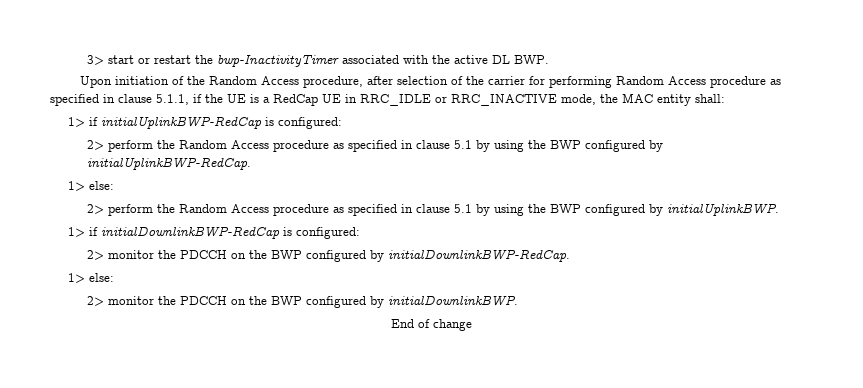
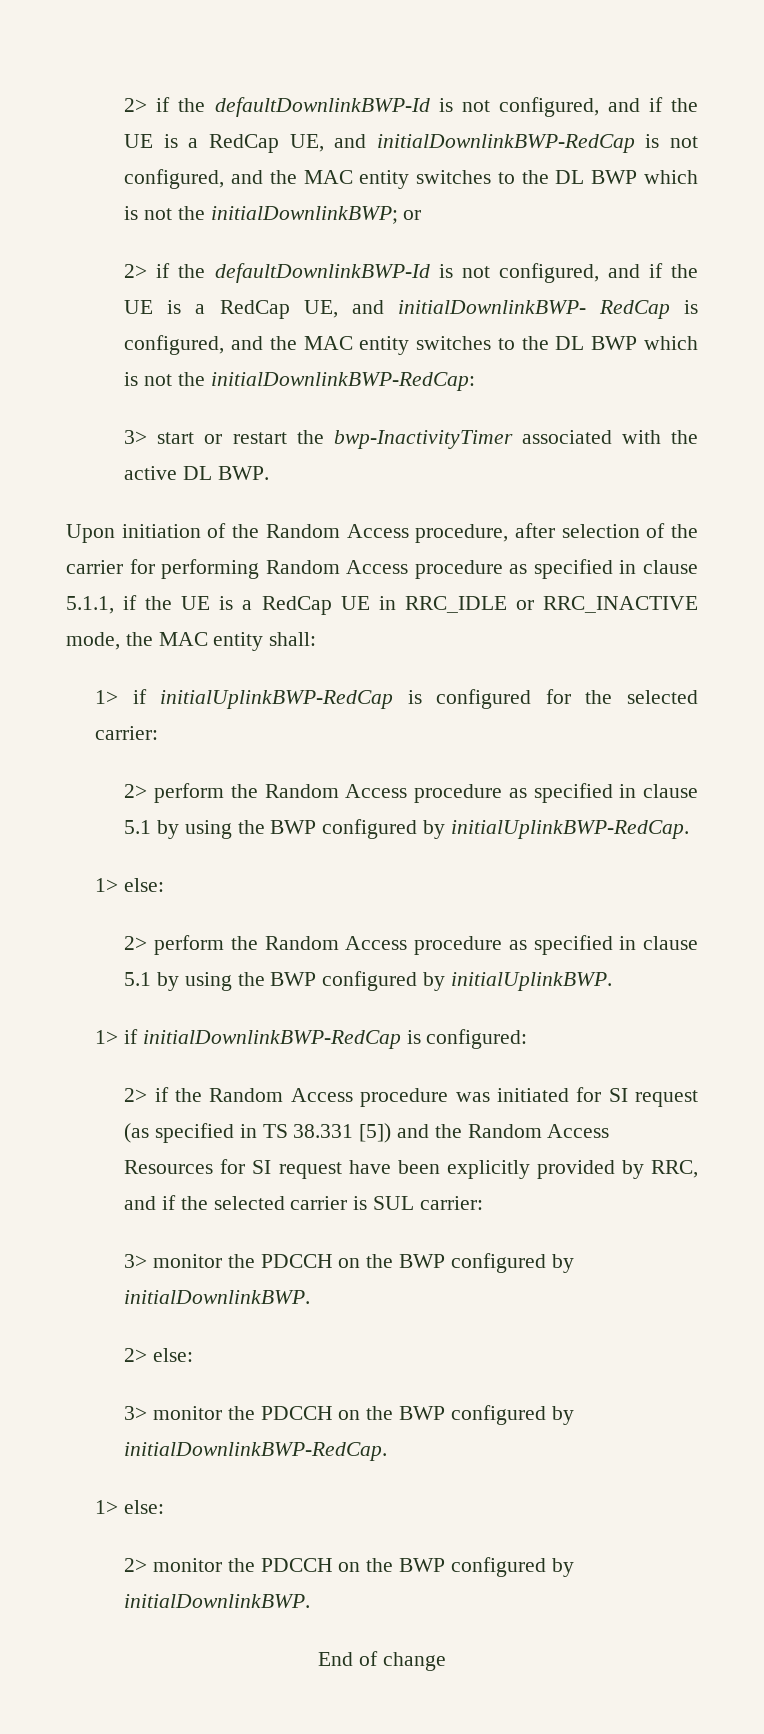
(86, 60) none -> [124,97,699,117] [124,134,698,153] [124,169,699,189] [124,206,422,224] [124,263,699,283] [124,300,698,319] [124,335,699,355] [124,372,475,391] 2> if the defaultDownlinkBWP-Id is not configured, and if the UE is a RedCap UE, and initialDownlinkBWP-RedCap is not configured, and the MAC entity switches to the DL BWP which is not the initialDownlinkBWP; or // 2> if the defaultDownlinkBWP-Id is not configured, and if the UE is a RedCap UE, and initialDownlinkBWP- RedCap is configured, and the MAC entity switches to the DL BWP which is not the initialDownlinkBWP-RedCap: //
[278,117,343,129] configured: -> [436,689,698,709] [95,726,159,740] configured for the selected carrier:
(104, 255) none -> [154,1087,698,1107] [124,1123,610,1143] [124,1159,699,1179] [124,1195,483,1210] [124,1253,574,1273] [124,1290,311,1304] [124,1348,194,1362] [124,1406,148,1420] if the Random Access procedure was initiated for SI request (as specified in TS 38.331 [5]) and the Random Access Resources for SI request have been explicitly provided by RRC, and if the selected carrier is SUL carrier: // 3> monitor the PDCCH on the BWP configured by initialDownlinkBWP. // 2> else: // 3>

